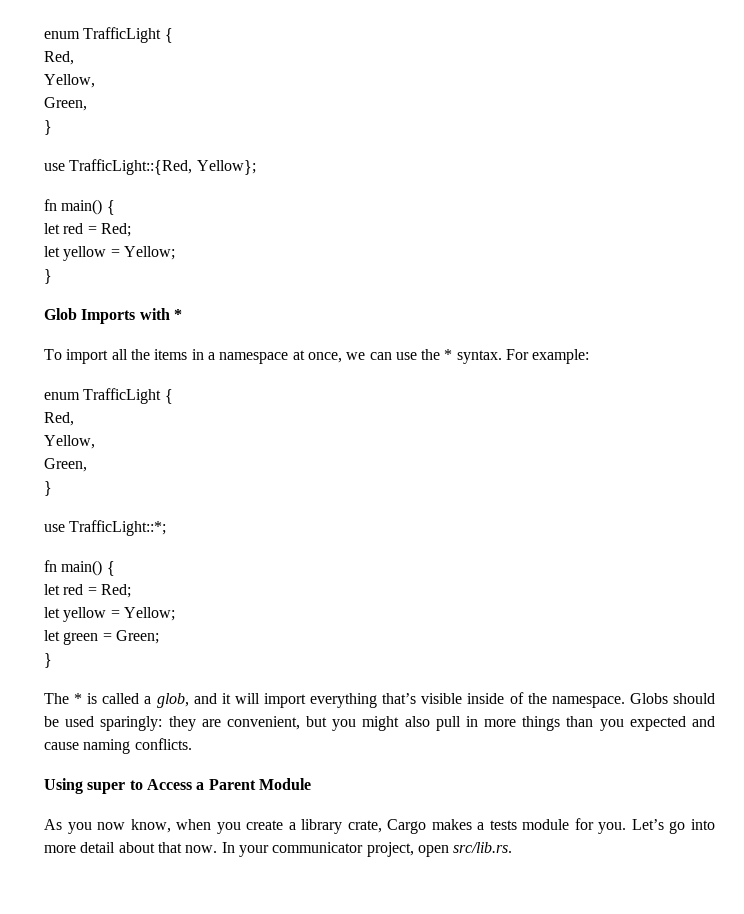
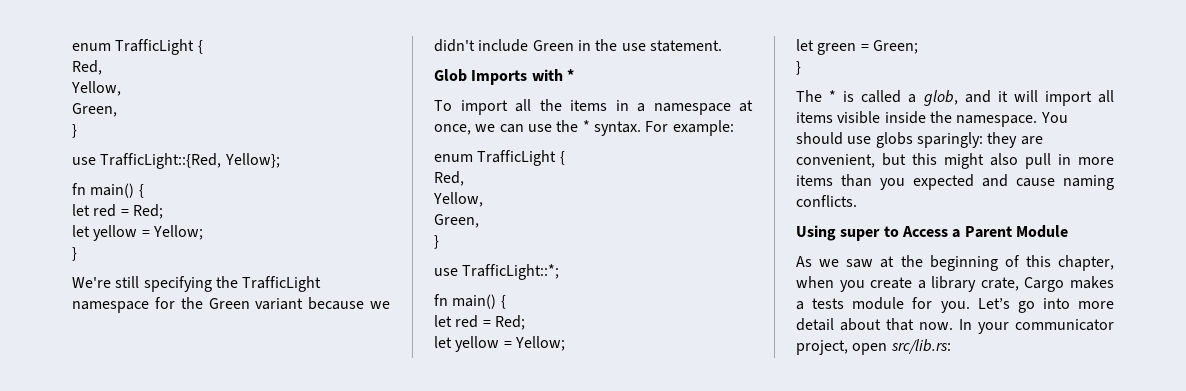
(52, 276) none -> [72,276,322,292] [72,297,390,313] [434,39,722,52] // We're still specifying the TrafficLight namespace for the Green variant because we didn't include Green in the use statement.
[310,693,417,708] everything that’s -> [1098,90,1114,103] [796,112,833,123] all items
[509,692,524,704] of -> (926, 117) none
[629,693,715,704] [44,716,95,727] Globs should be used -> [1040,112,1068,123] [796,132,913,148] You should use globs
[332,719,357,731] you -> [912,153,937,165] this
[522,716,561,731] things -> [796,175,833,186] items
[67,819,171,834] you now know, -> [819,255,1114,271] we saw at the beginning of this chapter,
[453,842,513,853] src/lib.rs. -> [890,339,951,354] src/lib.rs:

